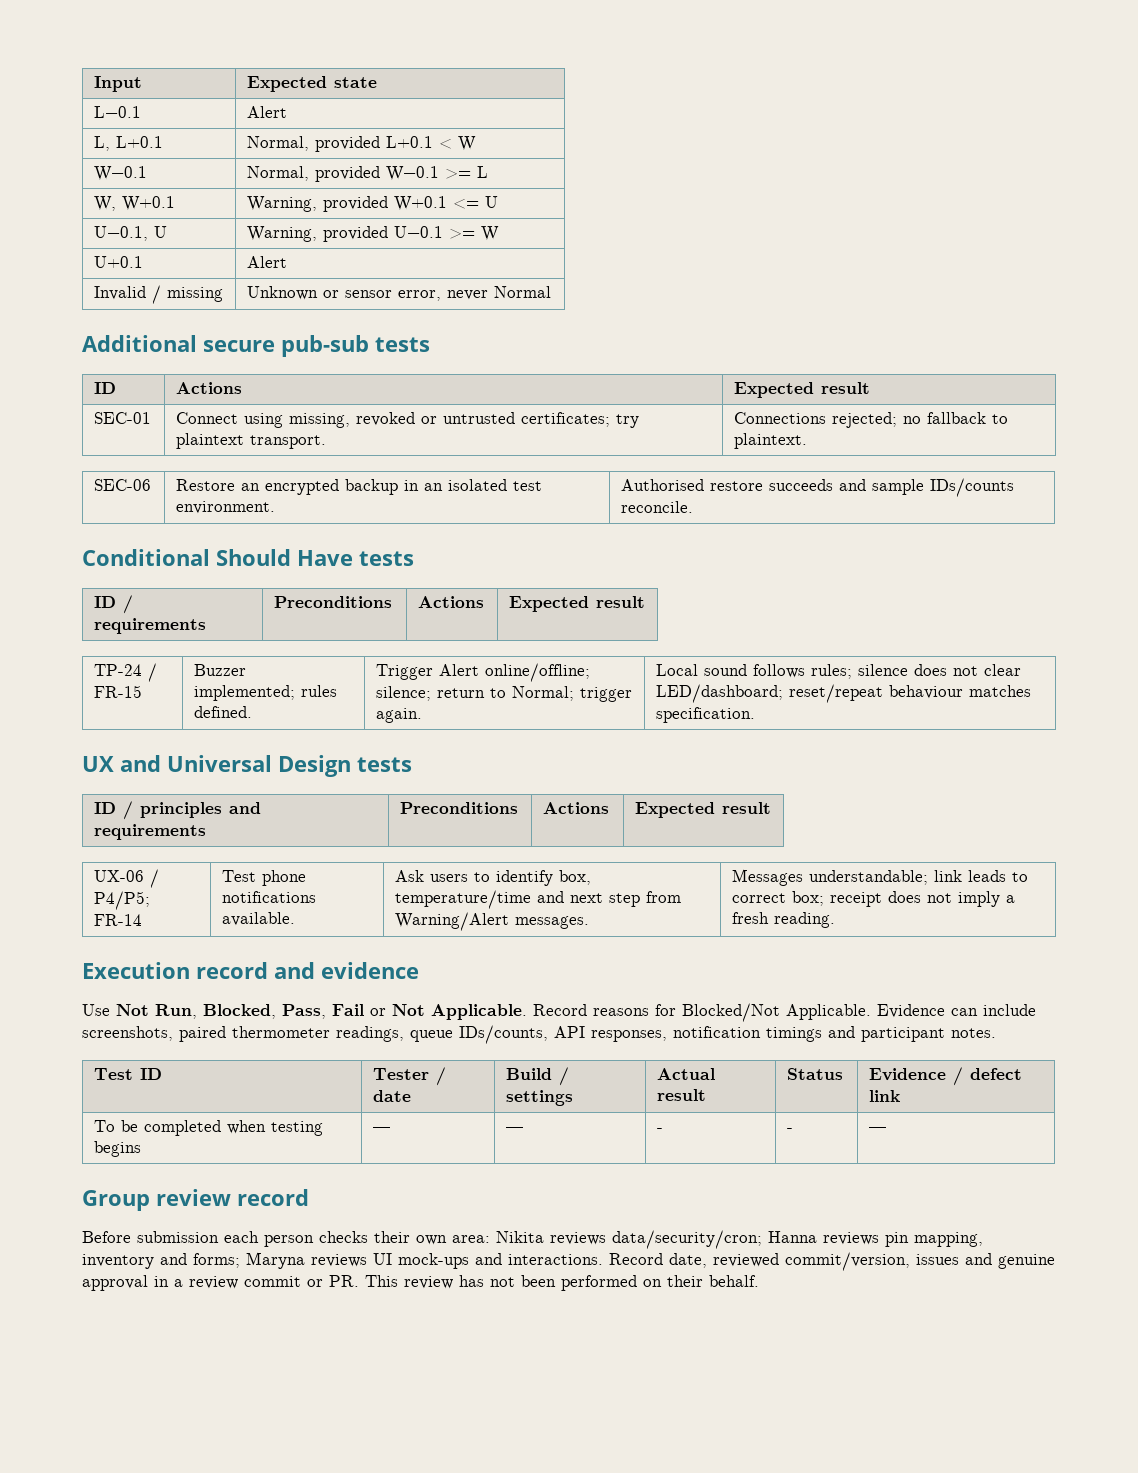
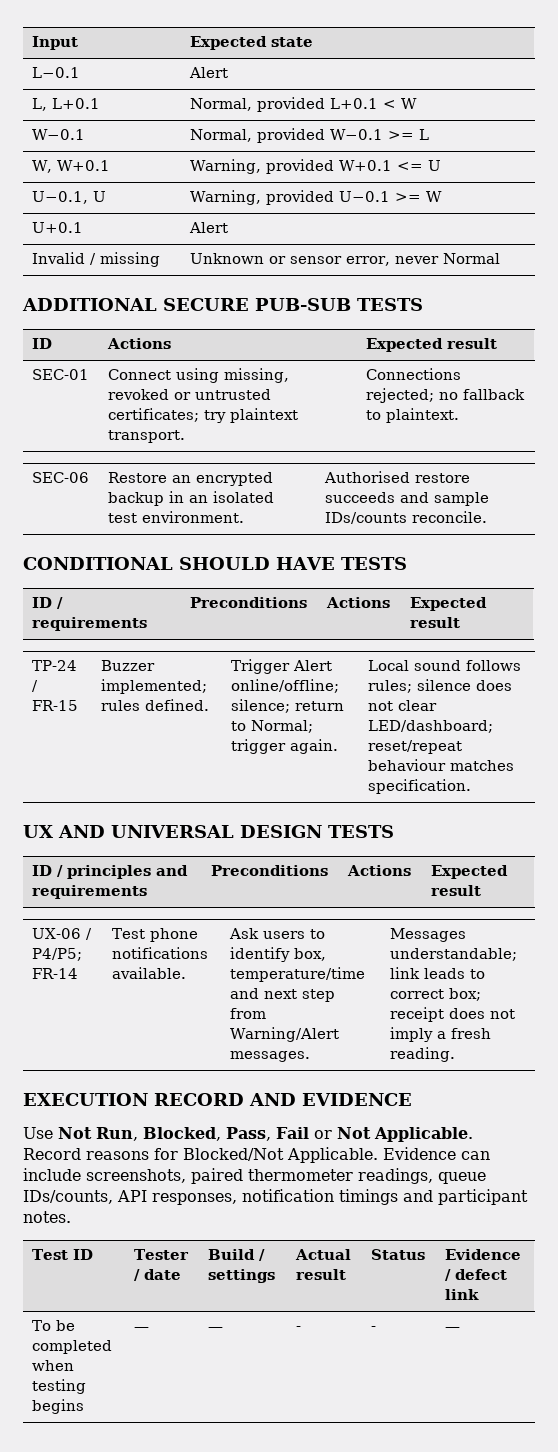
[82,335,430,357] Additional secure pub-sub tests -> [22,298,423,311] ADDITIONAL SECURE PUB-SUB TESTS
[82,549,414,566] Conditional Should Have tests -> [23,557,407,570] CONDITIONAL SHOULD HAVE TESTS
[120,755,412,777] and Universal Design tests -> [58,825,394,838] AND UNIVERSAL DESIGN TESTS
[82,962,419,979] Execution record and evidence -> [23,1093,412,1106] EXECUTION RECORD AND EVIDENCE
[82,1189,309,1211] [82,1230,983,1249] [82,1252,1055,1271] [82,1275,759,1291] // Group review record // Before submission each person checks their own area: Nikita reviews data/security/cron; Hanna reviews pin mapping, inventory and forms; Maryna reviews UI mock-ups and interactions. Record date, reviewed commit/version, issues and genuine approval in a review commit or PR. This review has not been performed on their behalf. -> (461, 1329) none

